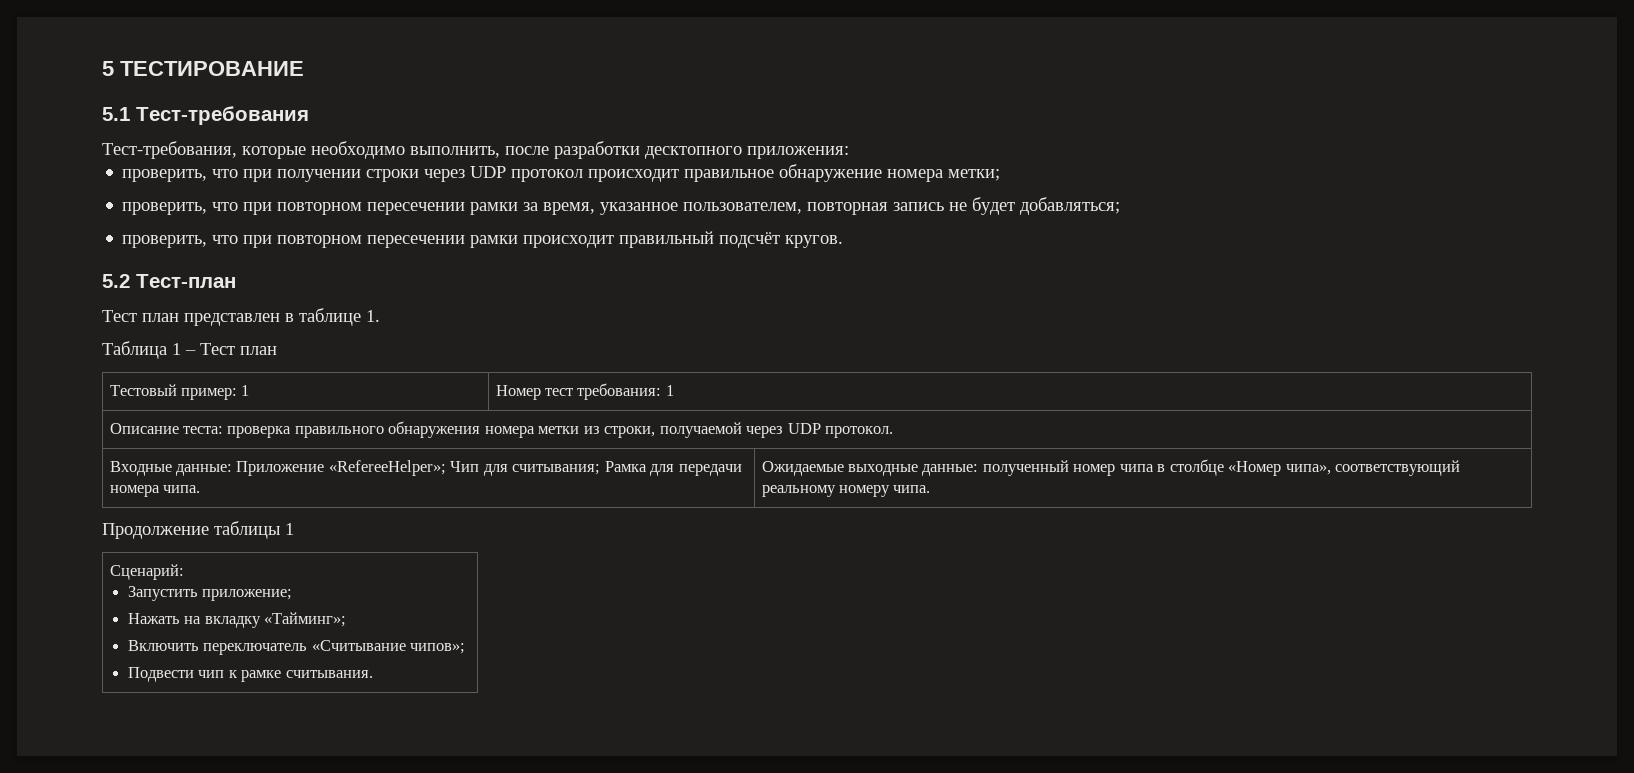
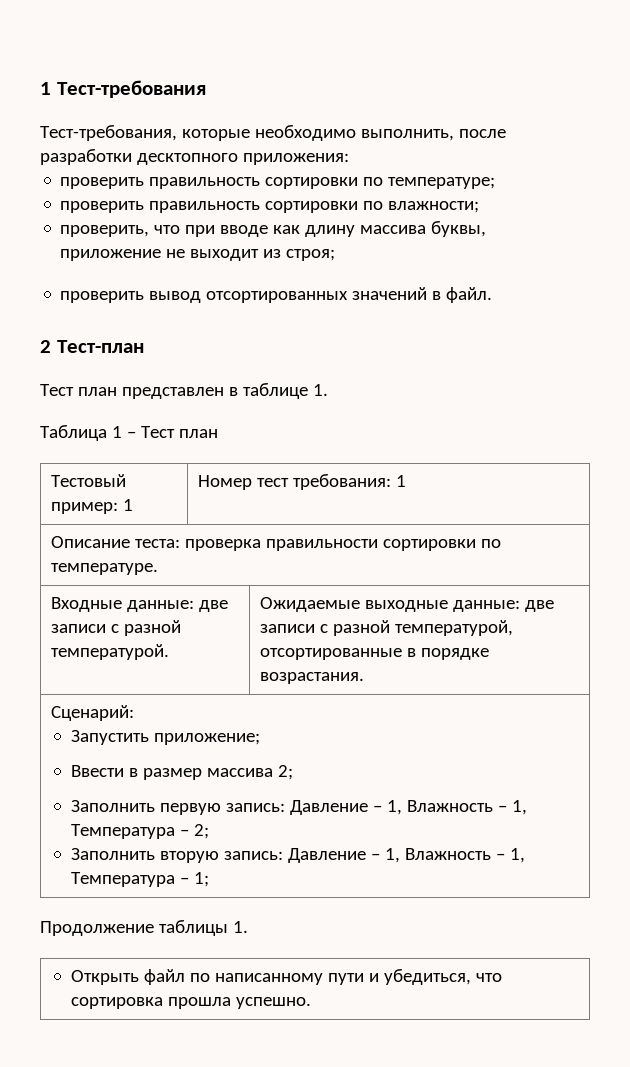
[102,61,304,76] [102,107,130,121] 5 ТЕСТИРОВАНИЕ // 5.1 -> [40,82,51,95] 1
[122,164,1001,182] [122,197,1121,215] [122,231,844,248] [102,274,130,288] проверить, что при получении строки через UDP протокол происходит правильное обнаружение номера метки; // проверить, что при повторном пересечении рамки за время, указанное пользователем, повторная запись не будет добавляться; // проверить, что при повторном пересечении рамки происходит правильный подсчёт кругов. // 5.2 -> [60,177,496,189] [60,201,480,213] [60,221,487,237] [60,249,336,261] [60,287,493,303] [40,340,51,353] проверить правильность сортировки по температуре; // проверить правильность сортировки по влажности; // проверить, что при вводе как длину массива буквы, приложение не выходит из строя; // проверить вывод отсортированных значений в файл. // 2
[294,421,894,438] [109,460,742,476] [109,485,201,497] [761,459,1461,476] [761,485,931,497] [102,521,294,539] [109,564,184,580] [127,586,293,601] [127,612,347,628] [127,640,466,655] [127,667,373,682] правильного обнаружения номера метки из строки, получаемой через UDP протокол. // Входные данные: Приложение «RefereeHelper»; Чип для считывания; Рамка для передачи номера чипа. | Ожидаемые выходные данные: полученный номер чипа в столбце «Номер чипа», соответствующий реальному номеру чипа. // Продолжение таблицы 1 // Сценарий: // Запустить приложение; // Нажать на вкладку «Тайминг»; // Включить переключатель «Считывание чипов»; // Подвести чип к рамке считывания. -> [265,539,501,551] [50,563,158,575] [50,597,228,612] [50,620,181,636] [50,644,169,660] [259,597,554,612] [259,620,513,636] [259,648,489,660] [259,672,364,684] [50,705,134,721] [71,730,261,745] [71,765,294,780] [71,800,528,815] [71,824,210,839] [71,848,526,863] [71,872,210,887] [40,920,248,936] [71,969,503,985] [71,997,312,1009] правильности сортировки по температуре. // Входные данные: две записи с разной температурой. | Ожидаемые выходные данные: две записи с разной температурой, отсортированные в порядке возрастания. // Сценарий: // Запустить приложение; // Ввести в размер массива 2; // Заполнить первую запись: Давление – 1, Влажность – 1, Температура – 2; // Заполнить вторую запись: Давление – 1, Влажность – 1, Температура – 1; // Продолжение таблицы 1. // Открыть файл по написанному пути и убедиться, что сортировка прошла успешно.

